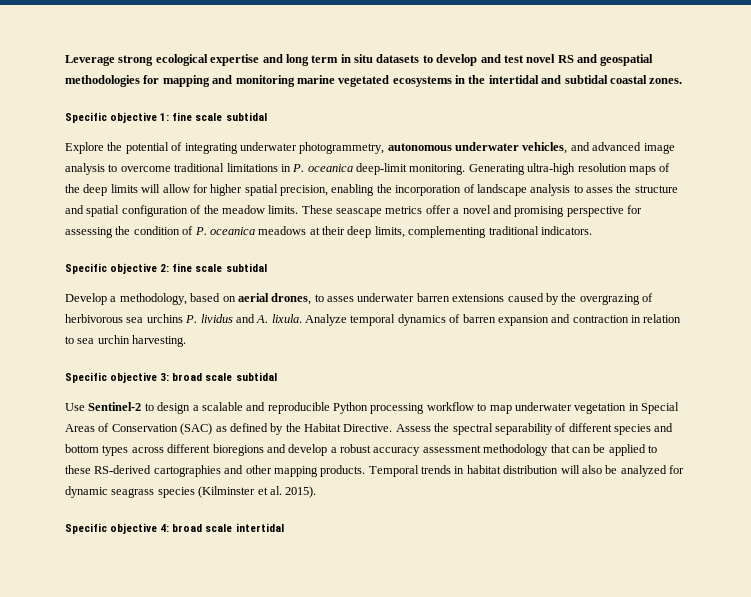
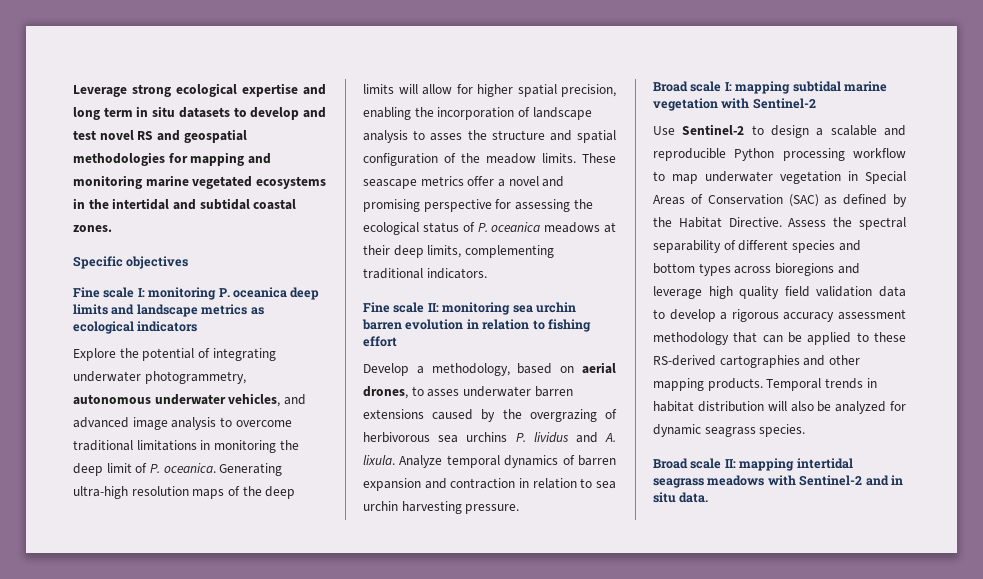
[110,112,267,123] objective 1: fine scale subtidal -> [126,256,189,269] [73,287,320,300] [73,304,264,317] [73,321,198,334] objectives // Fine scale I: monitoring P. oceanica deep limits and landscape metrics as ecological indicators
[292,163,466,175] P. oceanica deep-limit monitoring. -> [213,440,299,453] [73,463,216,476] monitoring the deep limit of P. oceanica.
[133,226,180,235] condition -> [363,222,459,235] ecological status
[65,263,267,274] Specific objective 2: fine scale subtidal -> [363,302,576,315] [362,319,591,332] [363,336,397,347] Fine scale II: monitoring sea urchin barren evolution in relation to fishing effort
[132,335,187,347] [65,372,277,383] harvesting. // Specific objective 3: broad scale subtidal -> [401,501,520,514] [653,81,887,94] [653,98,816,111] harvesting pressure. // Broad scale I: mapping subtidal marine vegetation with Sentinel-2
[167,444,211,453] different -> (772, 270) none
(286, 448) none -> [653,286,906,299] [653,309,665,319] leverage high quality field validation data to
[340,444,371,453] robust -> [731,309,779,322] rigorous
[157,486,317,498] [65,523,284,534] species (Kilminster et al. 2015). // Specific objective 4: broad scale intertidal -> [759,424,806,437] [653,458,853,471] [653,475,903,488] [653,492,709,503] species. // Broad scale II: mapping intertidal seagrass meadows with Sentinel-2 and in situ data.

